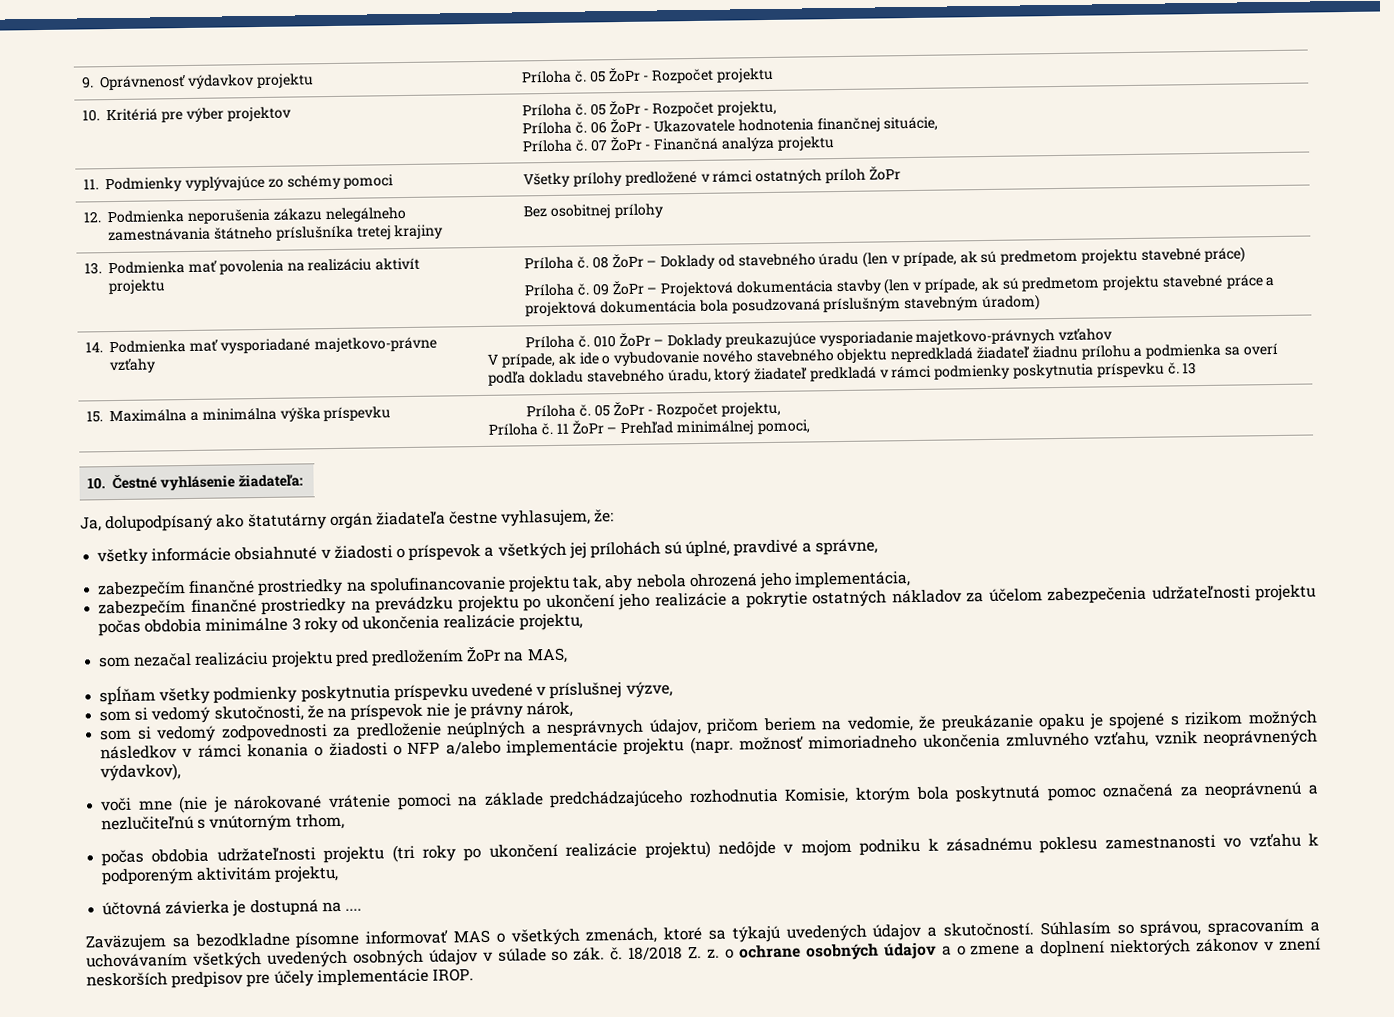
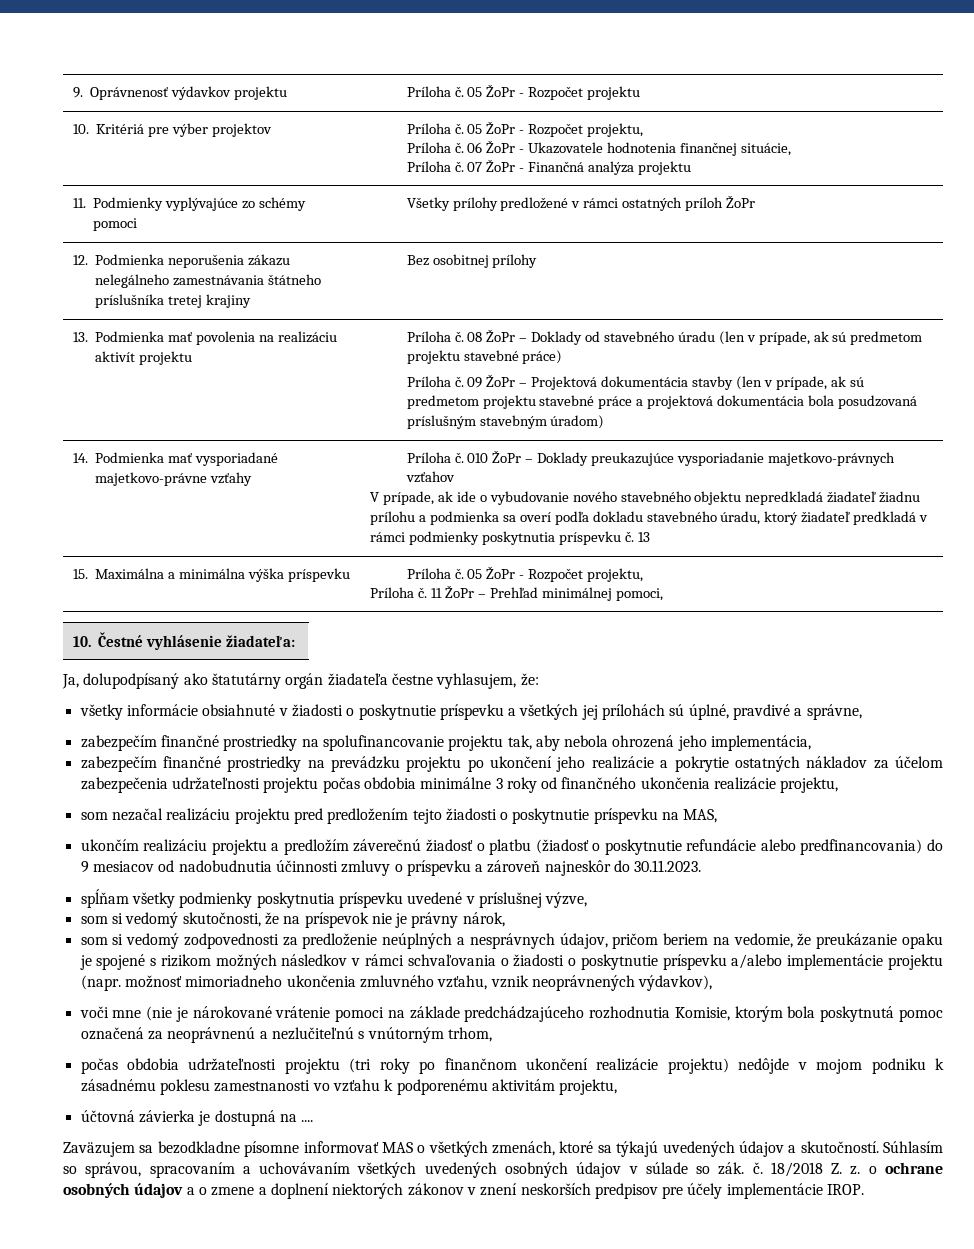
[408,543,482,561] príspevok -> [358,704,504,720] poskytnutie príspevku
(359, 623) none -> [561,777,637,789] finančného
[466,646,568,664] ŽoPr na MAS, -> [412,808,718,824] [80,839,943,855] [80,860,702,876] tejto žiadosti o poskytnutie príspevku na MAS, // ukončím realizáciu projektu a predložím záverečnú žiadosť o platbu (žiadosť o poskytnutie refundácie alebo predfinancovania) do 9 mesiacov od nadobudnutia účinnosti zmluvy o príspevku a zároveň najneskôr do 30.11.2023.
[247,743,310,758] konania -> [407,954,496,966] schvaľovania
[407,741,441,755] NFP -> [580,954,727,970] poskytnutie príspevku
(482, 855) none -> [444,1058,517,1070] finančnom
[101,867,195,886] podporeným -> [396,1079,488,1095] podporenému

